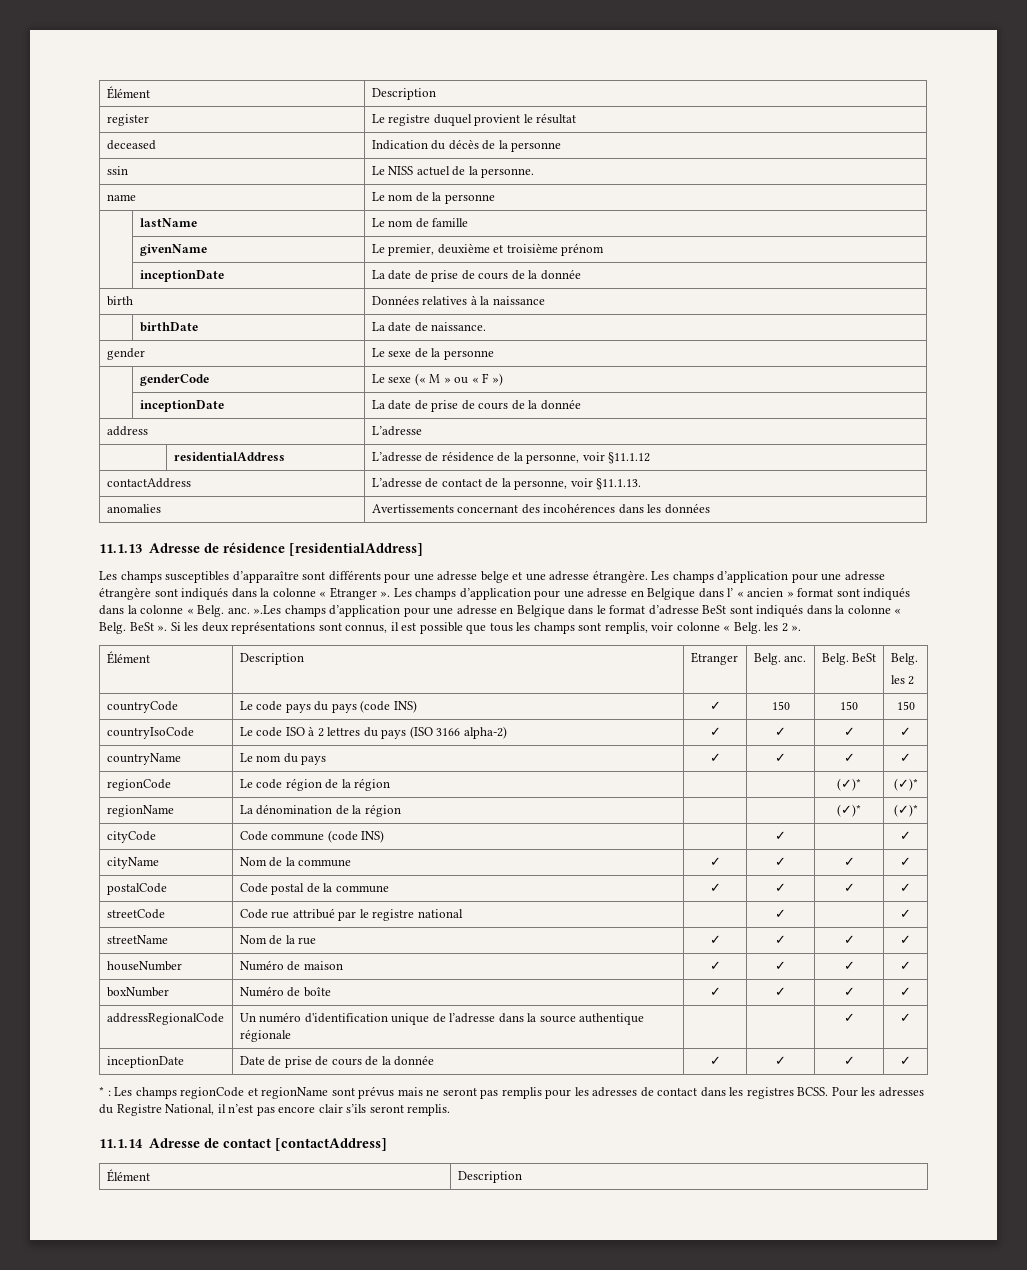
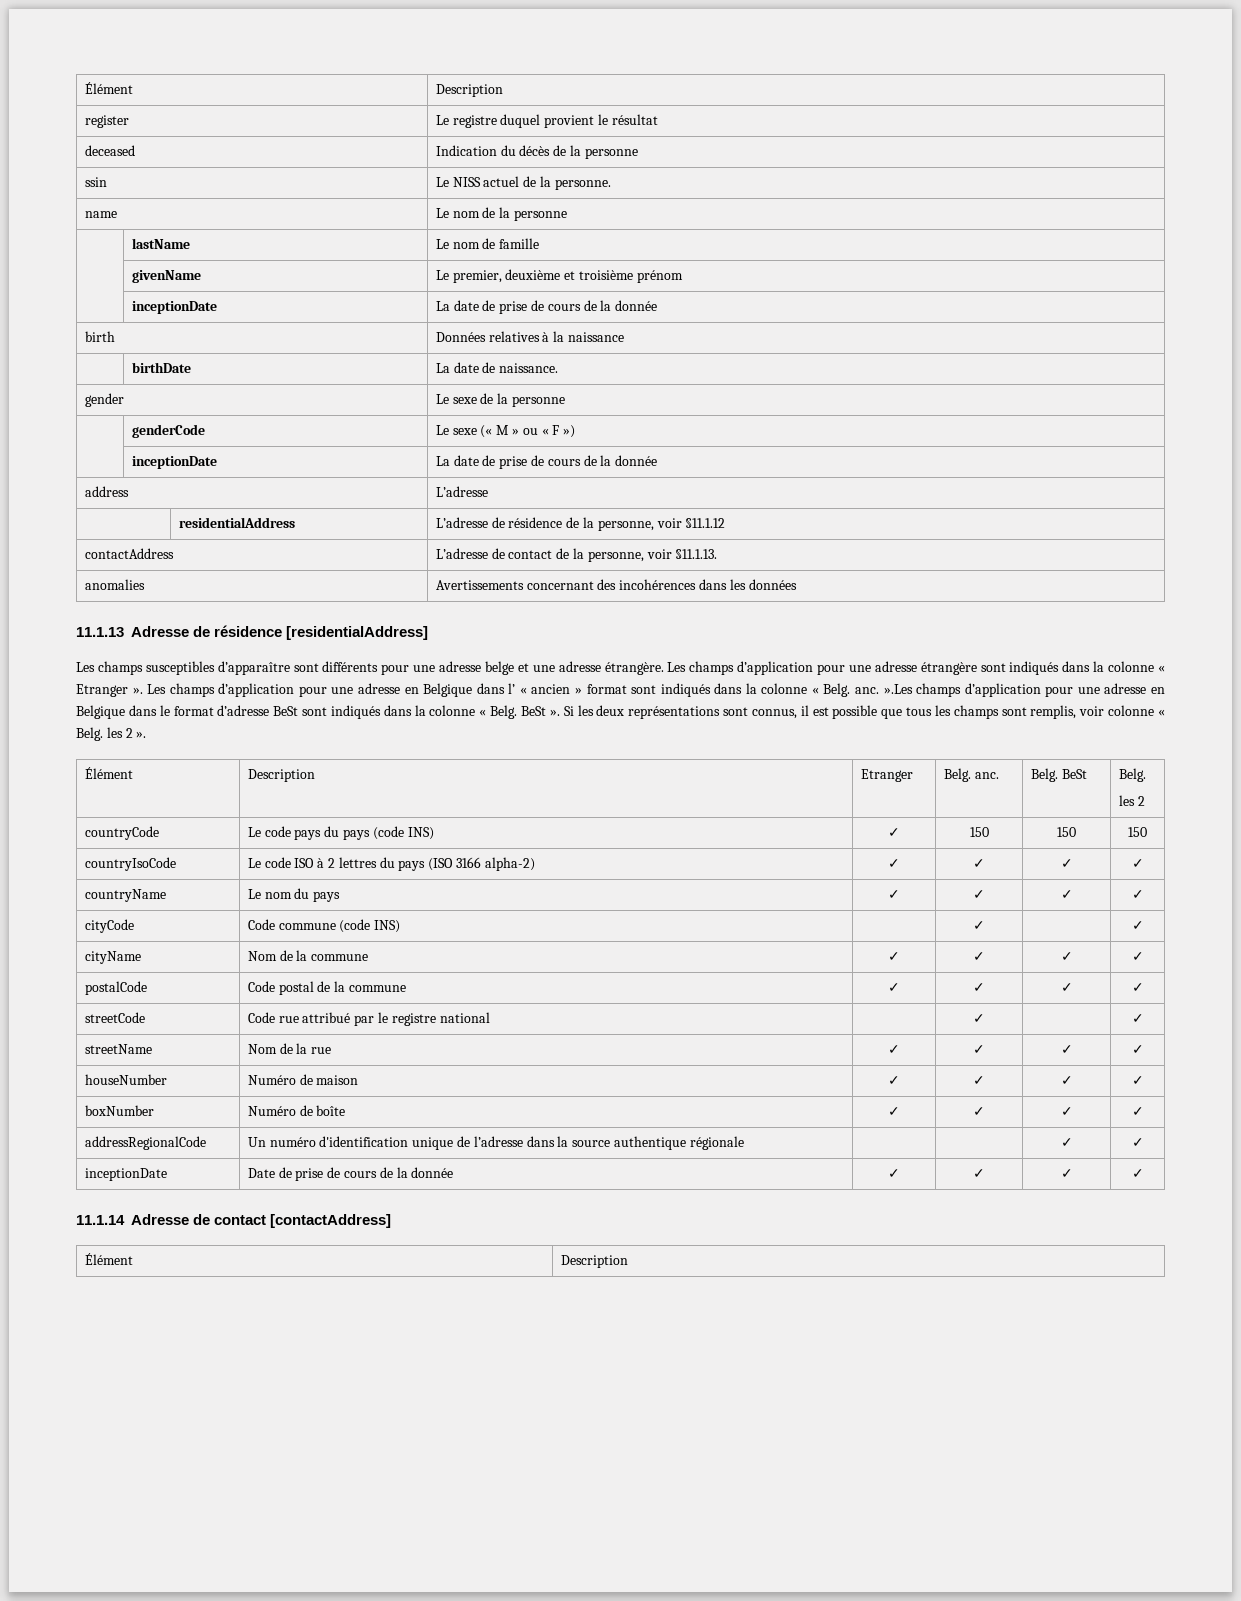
[106,779,171,791] [239,778,391,791] [837,778,861,791] [893,778,918,791] [106,805,174,817] [239,804,401,817] [837,804,861,817] [893,804,918,817] // regionCode | Le code région de la région | | | (✓)* | (✓)* // regionName | La dénomination de la région | | | (✓)* | (✓)* -> (1144, 894) none
[99,1086,924,1099] [99,1104,451,1116] // * : Les champs regionCode et regionName sont prévus mais ne seront pas remplis pour les adresses de contact dans les registres BCSS. Pour les adresses du Registre National, il n’est pas encore clair s’ils seront remplis. -> (1144, 1173) none

